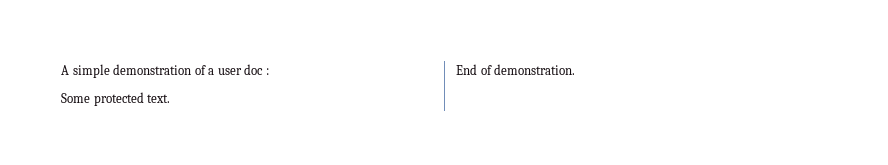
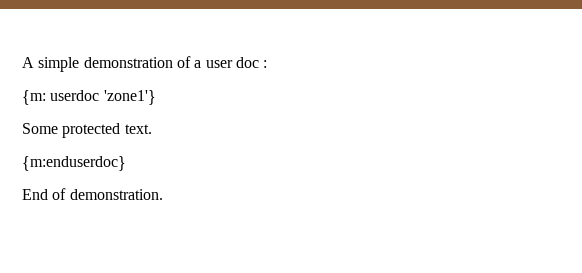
(269, 71) none -> [22,90,156,105] // {m: userdoc 'zone1'}
(171, 98) none -> [22,156,126,171] // {m:enduserdoc}

